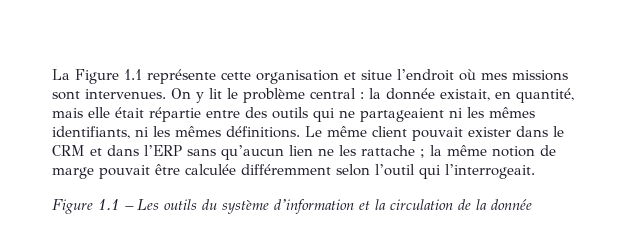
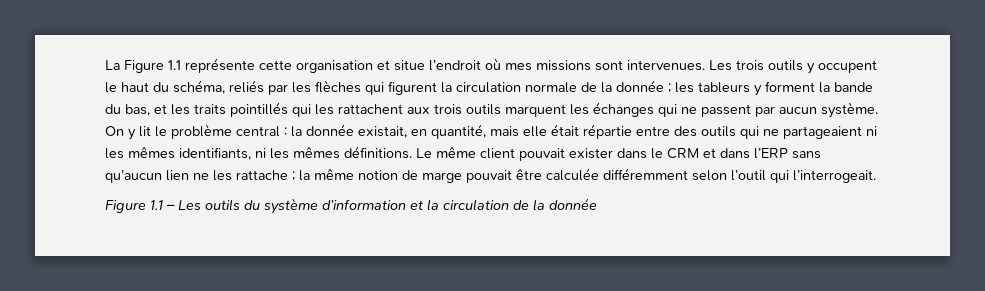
(166, 94) none -> [709,60,877,74] [105,80,873,96] [105,102,878,118] Les trois outils y occupent le haut du schéma, reliés par les flèches qui figurent la circulation normale de la donnée ; les tableurs y forment la bande du bas, et les traits pointillés qui les rattachent aux trois outils marquent les échanges qui ne passent par aucun système.

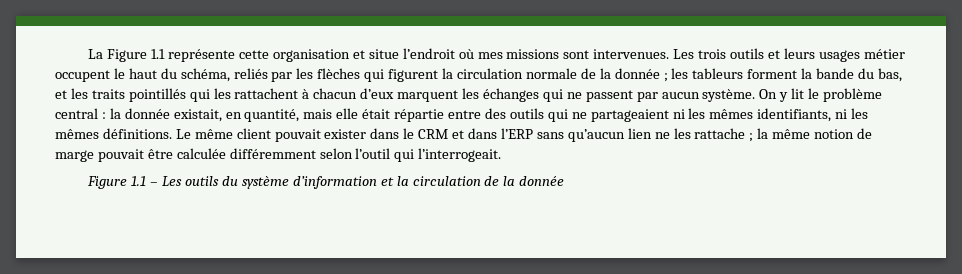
[807,63,815,74] y -> [767,48,905,62] et leurs usages métier
[754,85,762,96] y -> (744, 73) none
[407,104,501,115] aux trois outils -> [302,88,395,99] à chacun d’eux

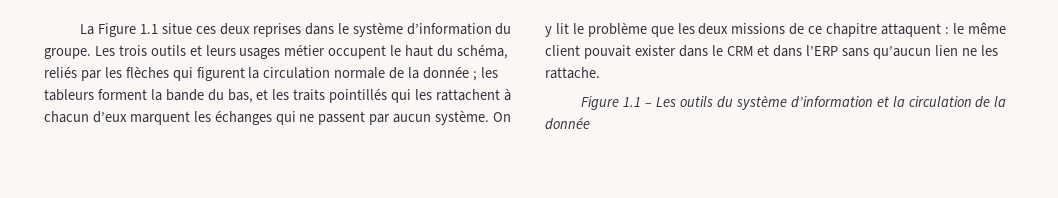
[168,48,670,62] représente cette organisation et situe l’endroit où mes missions sont intervenues. -> [162,22,512,37] [44,48,91,59] situe ces deux reprises dans le système d’information du groupe.
[55,108,869,122] [55,128,191,139] central : la donnée existait, en quantité, mais elle était répartie entre des outils qui ne partageaient ni les mêmes identifiants, ni les mêmes définitions. Le -> [650,23,964,37] que les deux missions de ce chapitre attaquent : le
[694,128,873,142] [55,148,502,162] rattache ; la même notion de marge pouvait être calculée différemment selon l’outil qui l’interrogeait. -> [545,67,600,79] rattache.

